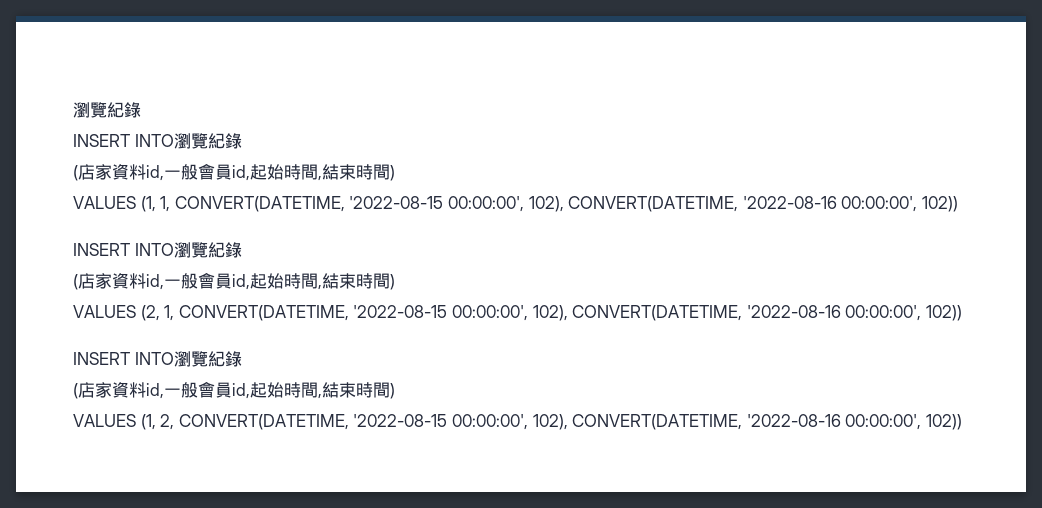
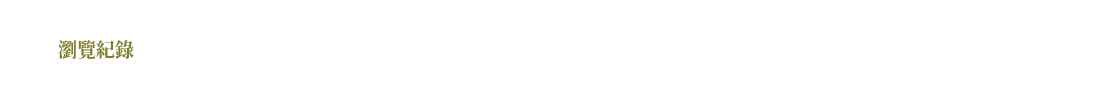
[73,102,141,118] [73,133,242,149] [73,163,395,181] [73,196,958,212] [73,242,242,258] [73,272,395,290] [73,305,962,321] [73,351,242,367] [73,381,395,399] [73,414,962,430] 瀏覽紀錄 // INSERT INTO瀏覽紀錄 // (店家資料id,一般會員id,起始時間,結束時間) // VALUES (1, 1, CONVERT(DATETIME, '2022-08-15 00:00:00', 102), CONVERT(DATETIME, '2022-08-16 00:00:00', 102)) // INSERT INTO瀏覽紀錄 // (店家資料id,一般會員id,起始時間,結束時間) // VALUES (2, 1, CONVERT(DATETIME, '2022-08-15 00:00:00', 102), CONVERT(DATETIME, '2022-08-16 00:00:00', 102)) // INSERT INTO瀏覽紀錄 // (店家資料id,一般會員id,起始時間,結束時間) // VALUES (1, 2, CONVERT(DATETIME, '2022-08-15 00:00:00', 102), CONVERT(DATETIME, '2022-08-16 00:00:00', 102)) -> [58,40,134,60] 瀏覽紀錄

